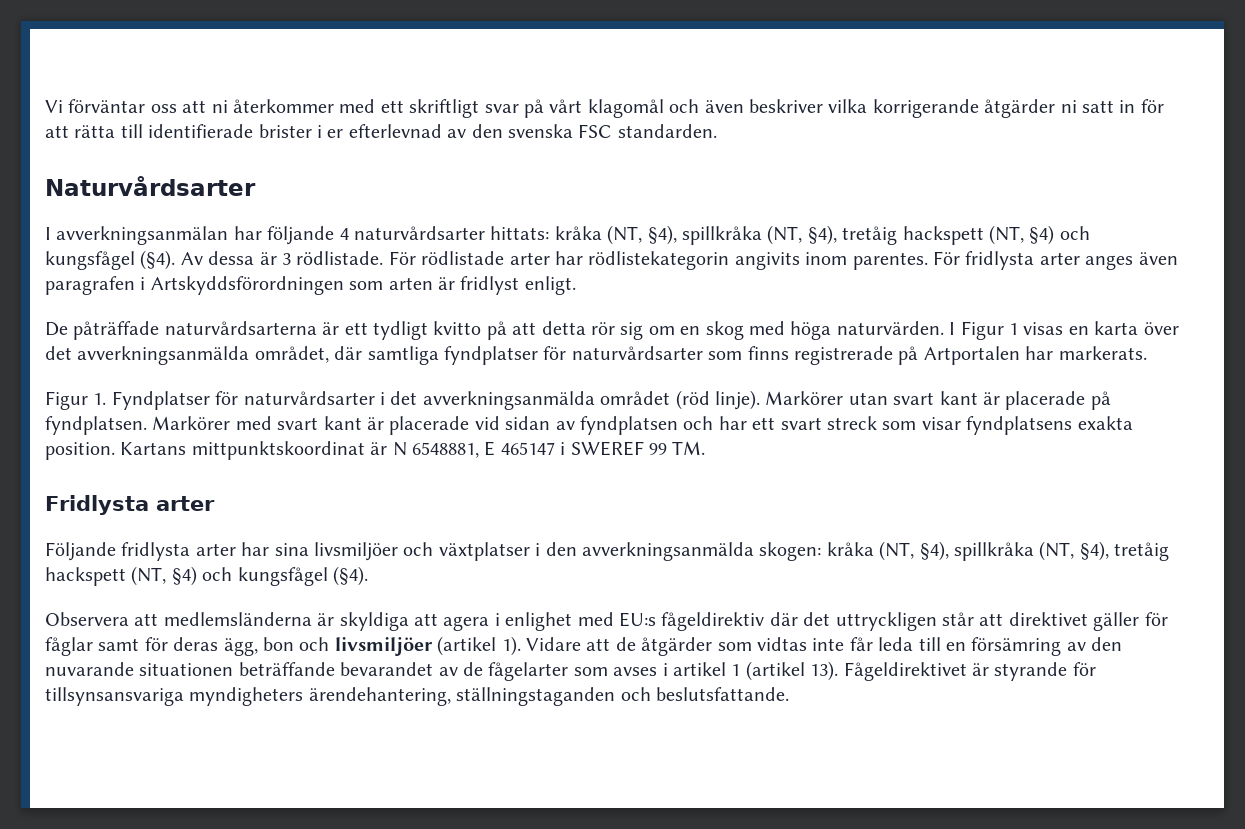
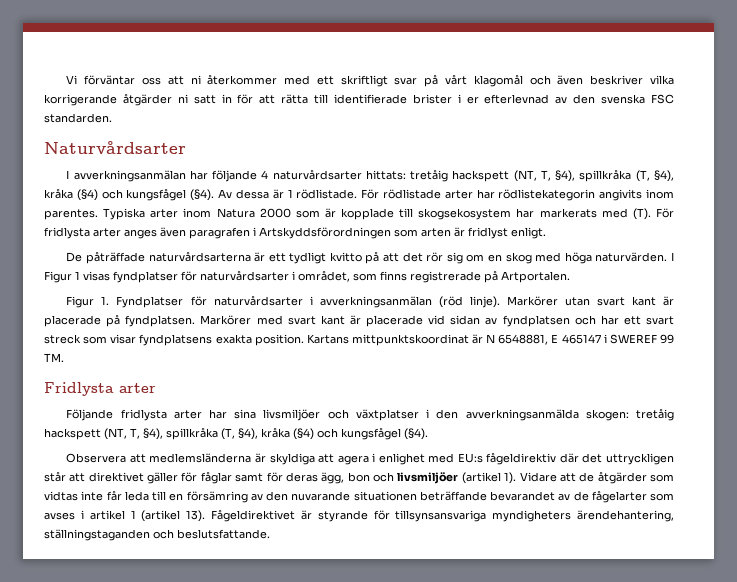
[554,225,1055,245] kråka (NT, §4), spillkråka (NT, §4), tretåig hackspett (NT, §4) -> [410,169,674,182] [44,188,98,201] tretåig hackspett (NT, T, §4), spillkråka (T, §4), kråka (§4)
[282,253,291,265] 3 -> [287,189,293,198] 1
(928, 261) none -> [103,208,651,220] Typiska arter inom Natura 2000 som är kopplade till skogsekosystem har markerats med (T).
[541,321,586,335] detta -> [402,252,423,262] det
[1068,321,1179,335] [45,346,439,365] en karta över det avverkningsanmälda området, där samtliga -> (110, 276) none
(703, 353) none -> [292,270,350,282] i området,
[923,346,1147,365] Artportalen har markerats. -> [501,271,570,283] Artportalen.
[390,391,671,410] det avverkningsanmälda området -> [319,296,432,308] avverkningsanmälan
[826,541,1170,561] [45,566,197,586] kråka (NT, §4), spillkråka (NT, §4), tretåig hackspett (NT, §4) -> [636,408,675,421] [44,427,314,440] tretåig hackspett (NT, T, §4), spillkråka (T, §4), kråka (§4)

